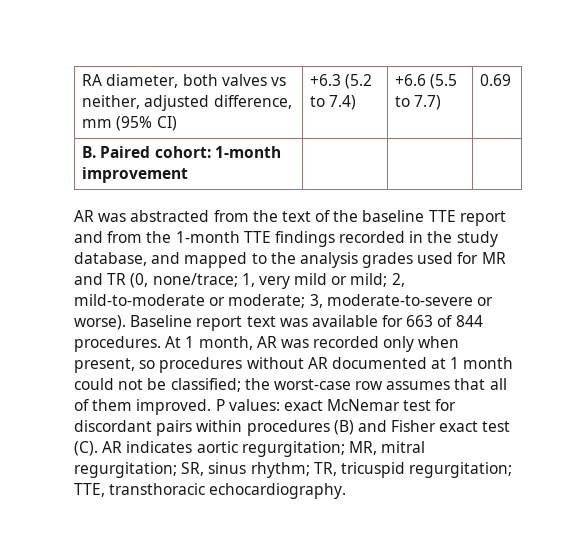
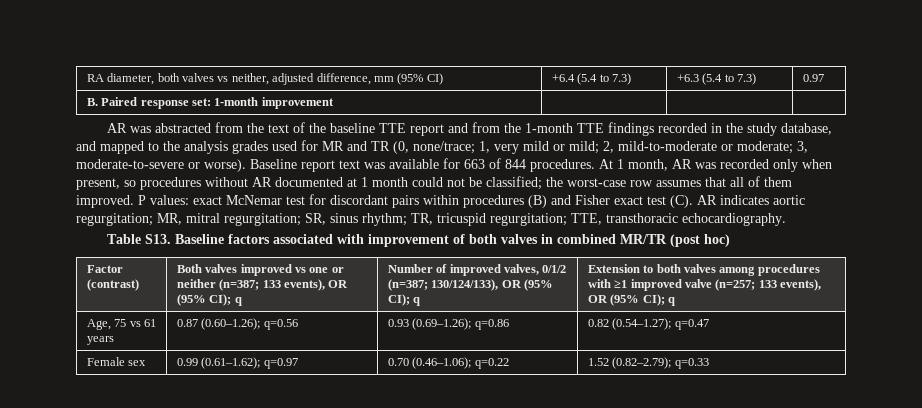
[310,74,373,89] [310,95,357,110] [395,74,458,89] [395,95,442,110] [480,74,512,86] +6.3 (5.2 to 7.4) | +6.6 (5.5 to 7.7) | 0.69 -> [551,73,632,85] [676,73,757,85] [802,74,824,82] +6.4 (5.4 to 7.3) | +6.3 (5.4 to 7.3) | 0.97
[154,146,211,158] cohort: -> [140,98,212,109] response set:
(347, 491) none -> [106,234,730,247] [86,265,123,273] [86,279,139,291] [176,264,344,276] [176,279,349,291] [176,294,242,306] [387,264,567,276] [387,279,554,291] [387,294,421,306] [587,264,820,276] [587,279,822,291] [587,294,676,306] [86,319,157,330] [86,336,114,345] [176,318,298,330] [387,318,509,330] [587,318,709,330] [86,357,147,366] [176,357,298,369] [387,357,509,369] [587,357,709,369] // Table S13. Baseline factors associated with improvement of both valves in combined MR/TR (post hoc) // Factor (contrast) | Both valves improved vs one or neither (n=387; 133 events), OR (95% CI); q | Number of improved valves, 0/1/2 (n=387; 130/124/133), OR (95% CI); q | Extension to both valves among procedures with ≥1 improved valve (n=257; 133 events), OR (95% CI); q // Age, 75 vs 61 years | 0.87 (0.60–1.26); q=0.56 | 0.93 (0.69–1.26); q=0.86 | 0.82 (0.54–1.27); q=0.47 // Female sex | 0.99 (0.61–1.62); q=0.97 | 0.70 (0.46–1.06); q=0.22 | 1.52 (0.82–2.79); q=0.33

